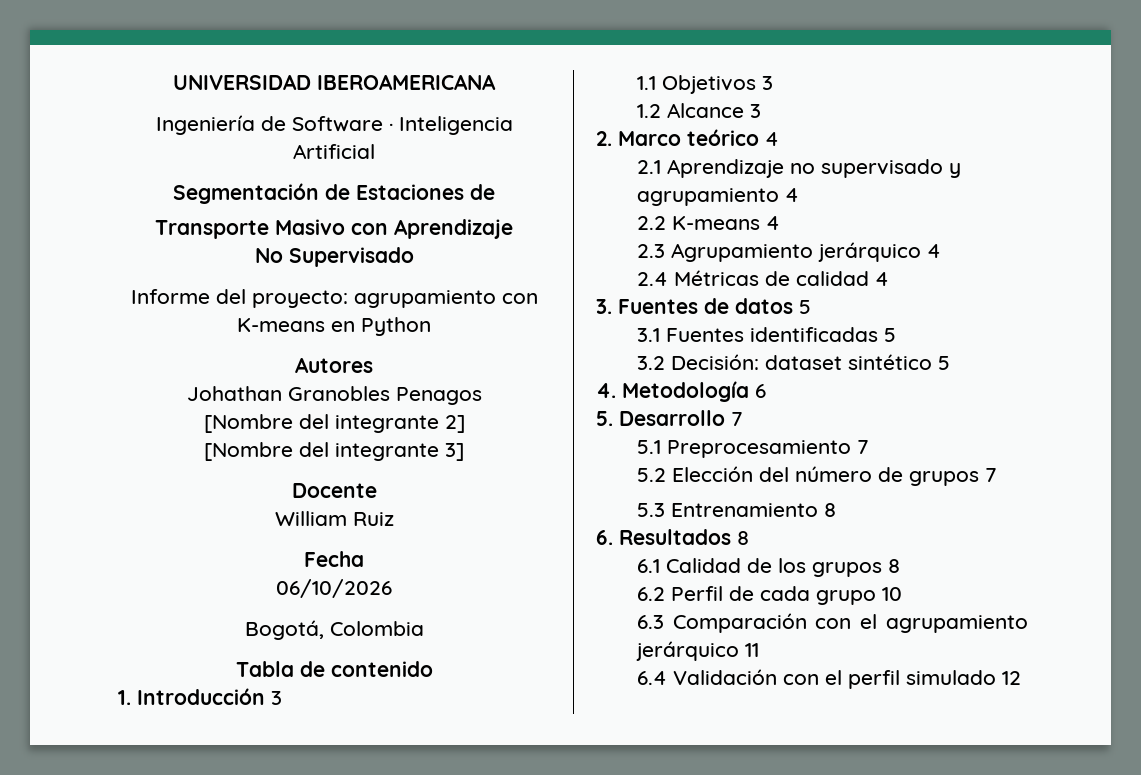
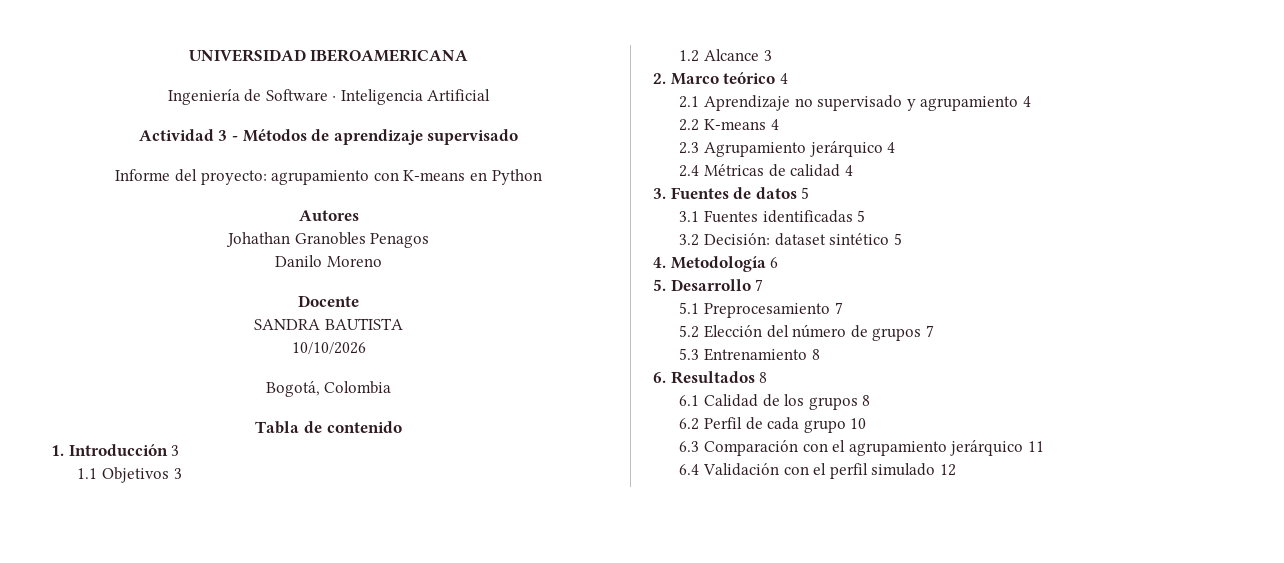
[173,183,495,204] [155,219,513,239] [254,247,414,267] Segmentación de Estaciones de // Transporte Masivo con Aprendizaje // No Supervisado -> [138,129,519,145] Actividad 3 - Métodos de aprendizaje supervisado
[203,414,465,433] [204,442,464,461] [291,483,377,498] [274,511,394,526] [304,551,364,567] [276,579,392,598] [Nombre del integrante 2] // [Nombre del integrante 3] // Docente // William Ruiz // Fecha // 06/10/2026 -> [275,255,382,267] [298,295,359,307] [254,318,403,330] [291,342,366,354] Danilo Moreno // Docente // SANDRA BAUTISTA // 10/10/2026

